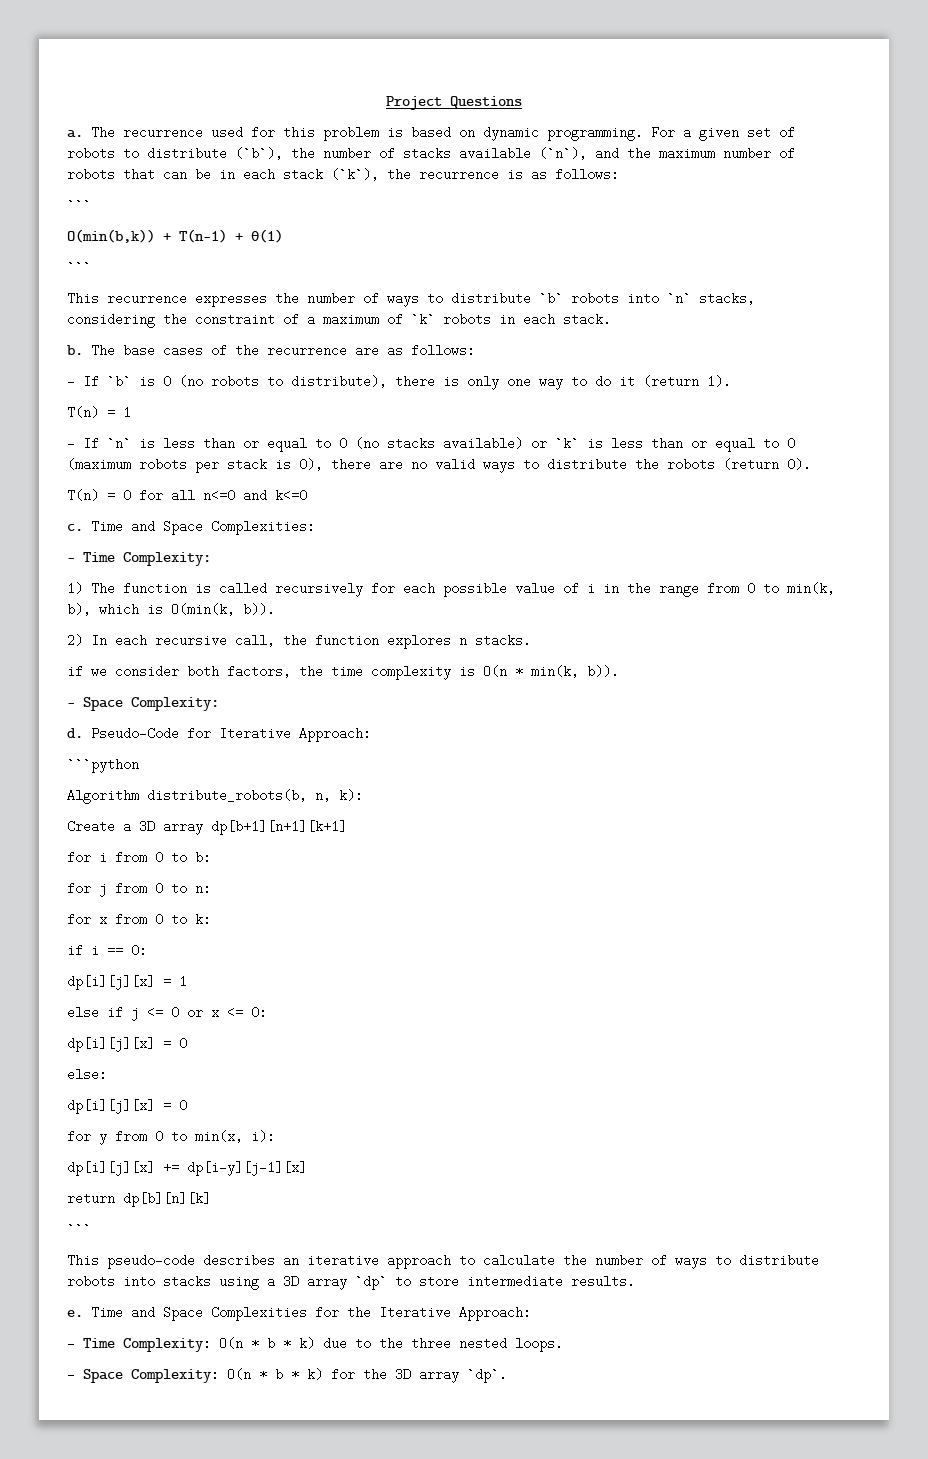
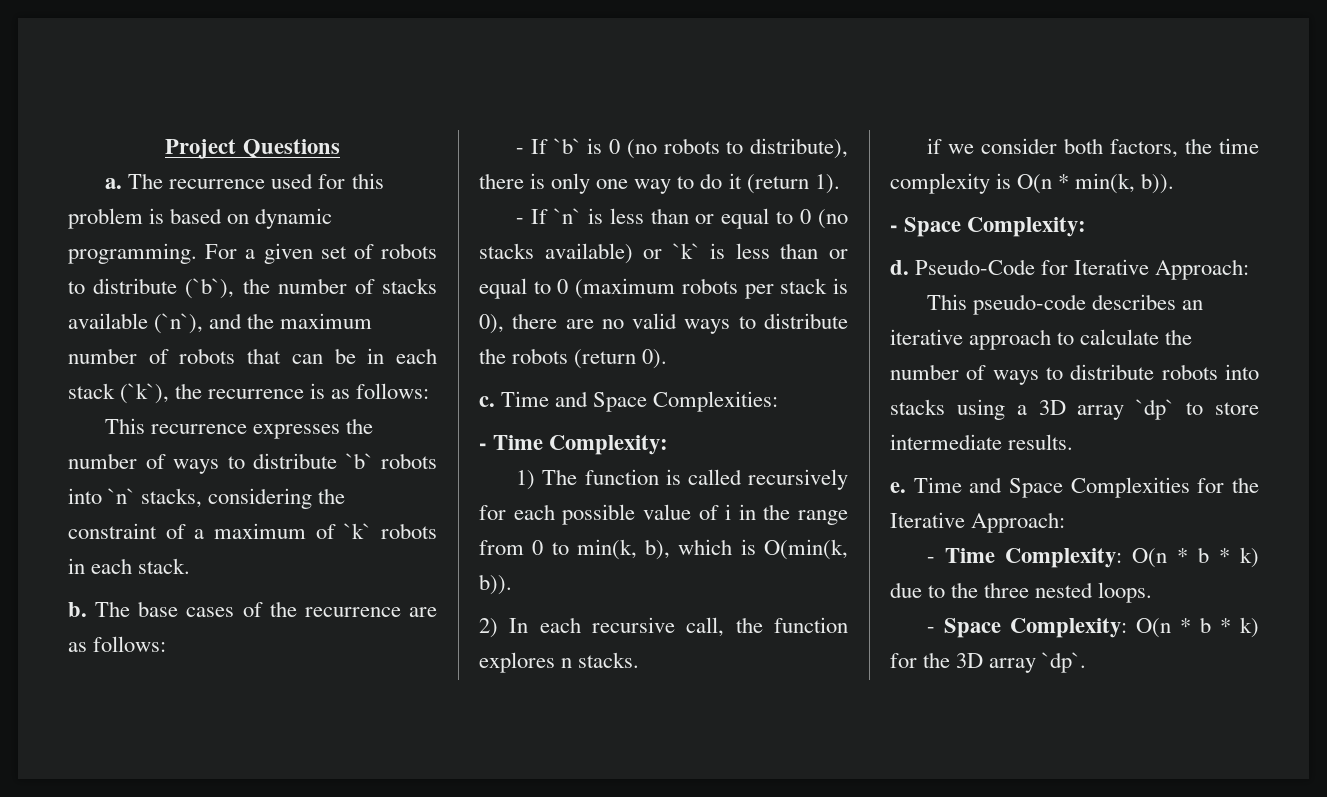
[67,199,91,212] [67,229,283,243] [67,261,91,274] // ``` // O(min(b,k)) + T(n-1) + θ(1) // ``` -> (430, 391) none
[67,406,131,419] // T(n) = 1 -> (840, 184) none
[67,489,307,502] // T(n) = 0 for all n<=0 and k<=0 -> (668, 359) none
[67,758,139,773] [67,789,363,804] [67,820,347,835] [67,851,211,864] [67,882,211,897] [67,913,211,926] [67,944,147,957] [67,975,187,990] [67,1006,267,1021] [67,1037,187,1052] [67,1068,107,1081] [67,1099,187,1114] [67,1130,275,1145] [67,1161,307,1176] [67,1192,211,1207] [67,1223,91,1236] // ```python // Algorithm distribute_robots(b, n, k): // Create a 3D array dp[b+1][n+1][k+1] // for i from 0 to b: // for j from 0 to n: // for x from 0 to k: // if i == 0: // dp[i][j][x] = 1 // else if j <= 0 or x <= 0: // dp[i][j][x] = 0 // else: // dp[i][j][x] = 0 // for y from 0 to min(x, i): // dp[i][j][x] += dp[i-y][j-1][x] // return dp[b][n][k] // ``` -> (1250, 269) none

